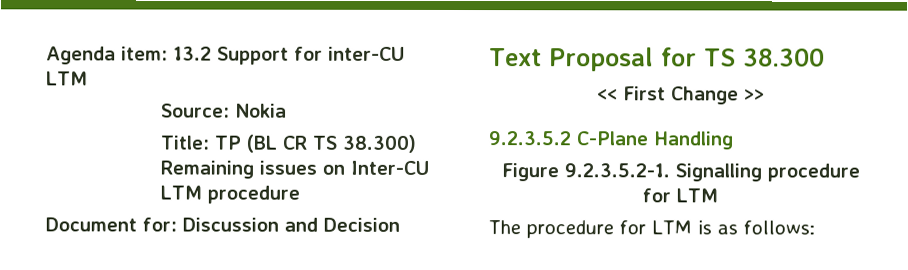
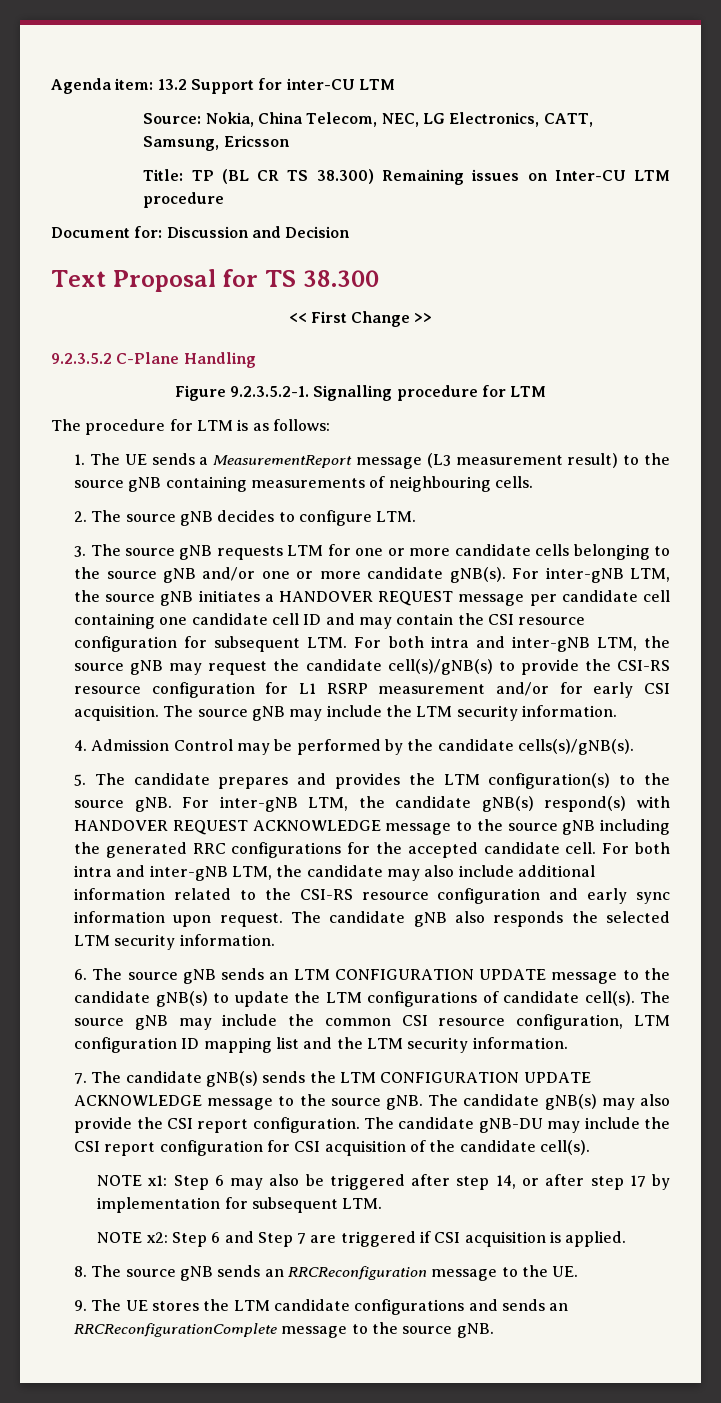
[234,103,287,118] Nokia -> [205,112,593,127] [143,135,290,151] Nokia, China Telecom, NEC, LG Electronics, CATT, Samsung, Ericsson
(815, 227) none -> [74,453,670,469] [74,476,534,492] [74,510,417,526] [74,544,670,560] [74,567,671,583] [74,590,671,606] [74,613,586,629] [74,636,670,652] [74,659,670,675] [74,682,671,698] [74,705,617,721] [74,739,634,755] [74,773,670,789] [74,796,671,812] [74,819,670,835] [74,842,670,858] [74,865,595,881] [74,888,670,904] [74,911,670,927] [74,934,275,950] [74,968,670,984] [74,991,670,1007] [74,1014,671,1030] [74,1037,568,1053] [74,1071,591,1087] [74,1094,670,1110] [74,1117,671,1133] [74,1140,590,1156] [97,1174,670,1190] [97,1197,383,1213] [97,1231,627,1247] [74,1265,579,1281] [74,1299,569,1315] [74,1322,494,1338] // 1. The UE sends a MeasurementReport message (L3 measurement result) to the source gNB containing measurements of neighbouring cells. // 2. The source gNB decides to configure LTM. // 3. The source gNB requests LTM for one or more candidate cells belonging to the source gNB and/or one or more candidate gNB(s). For inter-gNB LTM, the source gNB initiates a HANDOVER REQUEST message per candidate cell containing one candidate cell ID and may contain the CSI resource configuration for subsequent LTM. For both intra and inter-gNB LTM, the source gNB may request the candidate cell(s)/gNB(s) to provide the CSI-RS resource configuration for L1 RSRP measurement and/or for early CSI acquisition. The source gNB may include the LTM security information. // 4. Admission Control may be performed by the candidate cells(s)/gNB(s). // 5. The candidate prepares and provides the LTM configuration(s) to the source gNB. For inter-gNB LTM, the candidate gNB(s) respond(s) with HANDOVER REQUEST ACKNOWLEDGE message to the source gNB including the generated RRC configurations for the accepted candidate cell. For both intra and inter-gNB LTM, the candidate may also include additional information related to the CSI-RS resource configuration and early sync information upon request. The candidate gNB also responds the selected LTM security information. // 6. The source gNB sends an LTM CONFIGURATION UPDATE message to the candidate gNB(s) to update the LTM configurations of candidate cell(s). The source gNB may include the common CSI resource configuration, LTM configuration ID mapping list and the LTM security information. // 7. The candidate gNB(s) sends the LTM CONFIGURATION UPDATE ACKNOWLEDGE message to the source gNB. The candidate gNB(s) may also provide the CSI report configuration. The candidate gNB-DU may include the CSI report configuration for CSI acquisition of the candidate cell(s). // NOTE x1: Step 6 may also be triggered after step 14, or after step 17 by implementation for subsequent LTM. // NOTE x2: Step 6 and Step 7 are triggered if CSI acquisition is applied. // 8. The source gNB sends an RRCReconfiguration message to the UE. // 9. The UE stores the LTM candidate configurations and sends an RRCReconfigurationComplete message to the source gNB.

